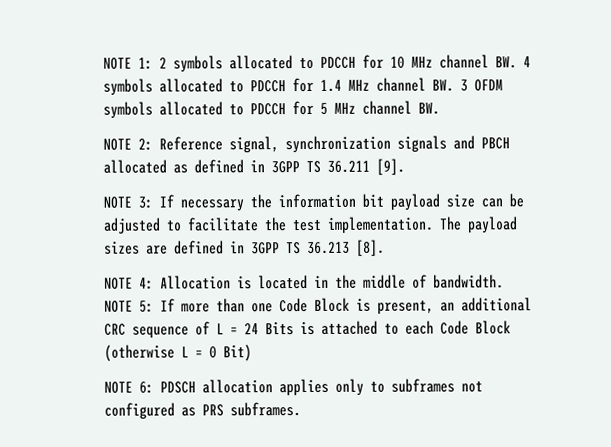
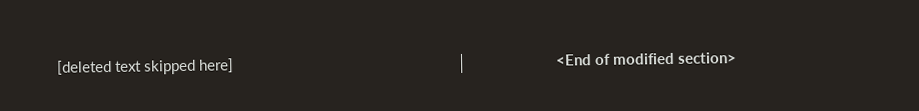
[102,54,531,73] [102,77,503,96] [102,100,440,119] [102,135,510,154] [102,158,405,176] [102,193,524,212] [102,216,518,234] [103,239,385,257] [103,274,504,290] [103,297,532,315] [103,320,511,339] [103,344,252,362] [103,378,483,397] [103,402,301,420] NOTE 1: 2 symbols allocated to PDCCH for 10 MHz channel BW. 4 symbols allocated to PDCCH for 1.4 MHz channel BW. 3 OFDM symbols allocated to PDCCH for 5 MHz channel BW. // NOTE 2: Reference signal, synchronization signals and PBCH allocated as defined in 3GPP TS 36.211 [9]. // NOTE 3: If necessary the information bit payload size can be adjusted to facilitate the test implementation. The payload sizes are defined in 3GPP TS 36.213 [8]. // NOTE 4: Allocation is located in the middle of bandwidth. // NOTE 5: If more than one Code Block is present, an additional CRC sequence of L = 24 Bits is attached to each Code Block (otherwise L = 0 Bit) // NOTE 6: PDSCH allocation applies only to subframes not configured as PRS subframes. -> [57,58,234,75] [555,52,738,66] [deleted text skipped here] // <End of modified section>

